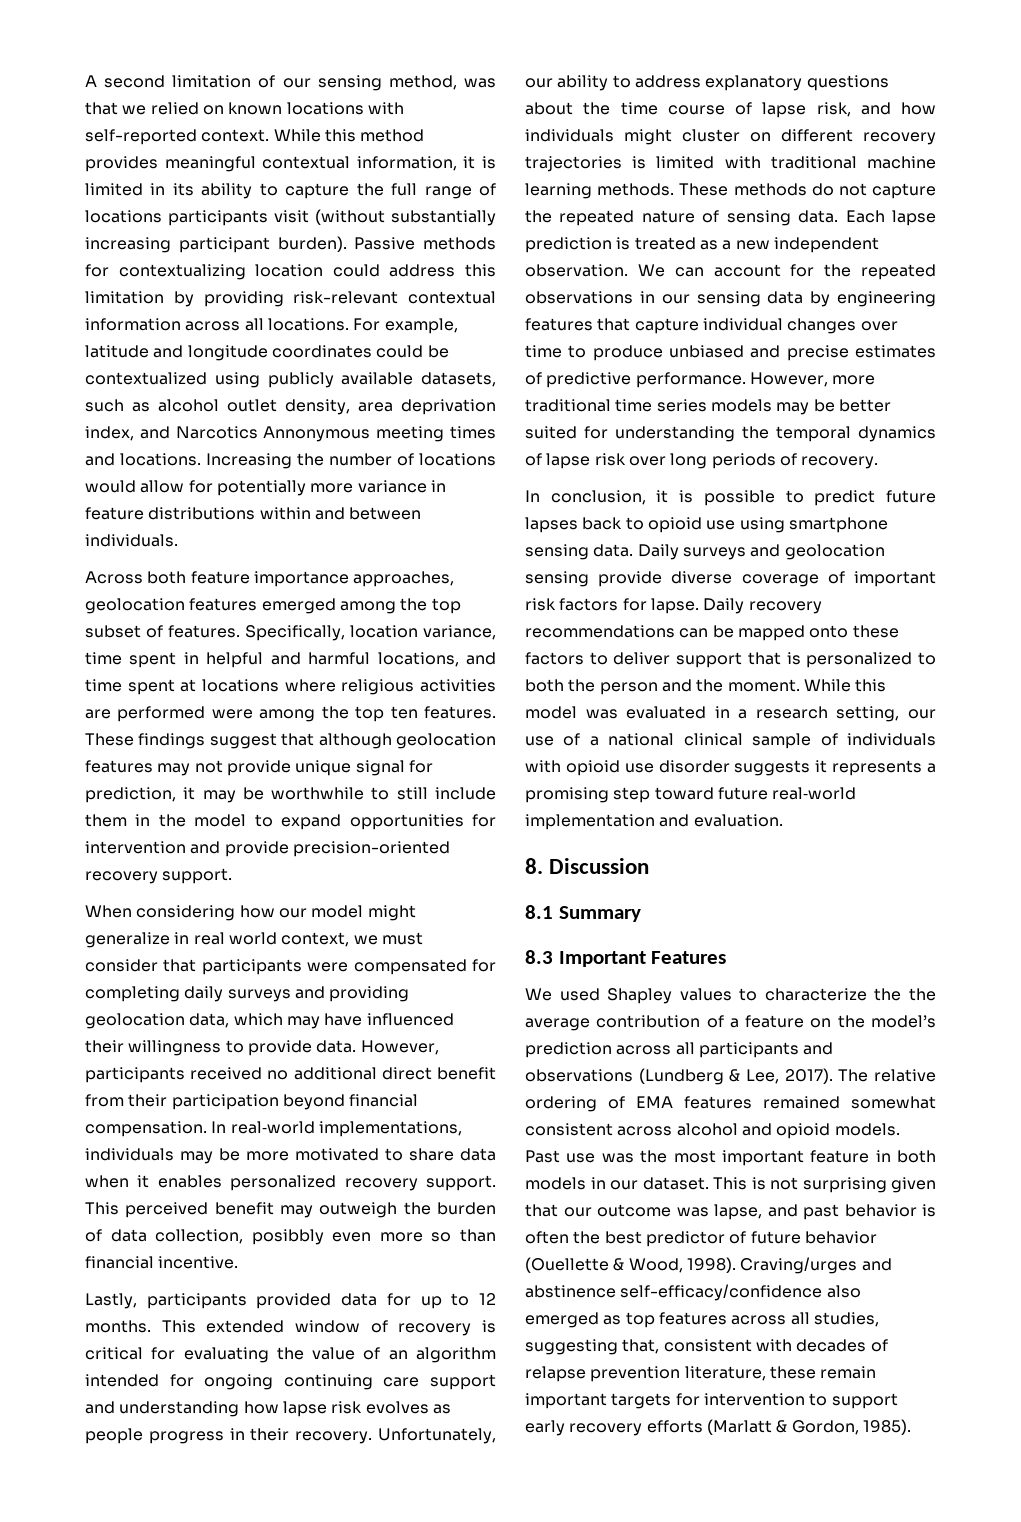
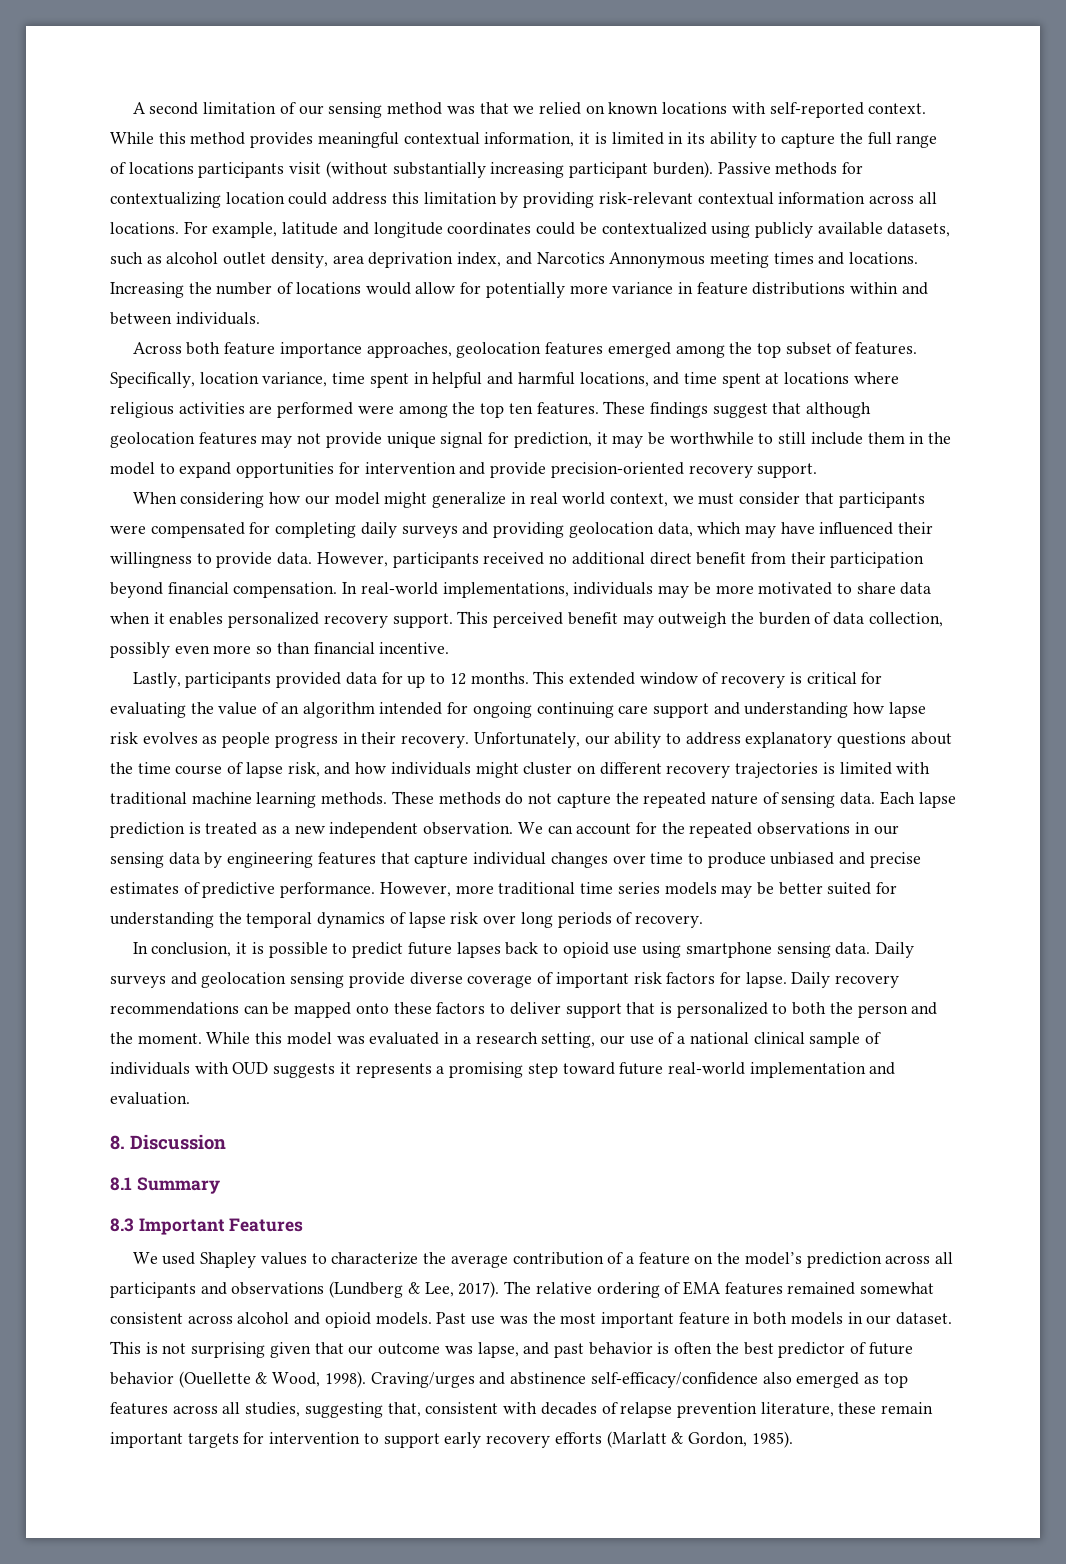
[388,75,457,90] method, -> [387,102,443,115] method
[251,1229,324,1245] posibbly -> [110,642,170,658] possibly
[565,760,730,776] opioid use disorder -> [232,1062,269,1074] OUD
[909,988,936,1001] the -> (447, 1258) none

